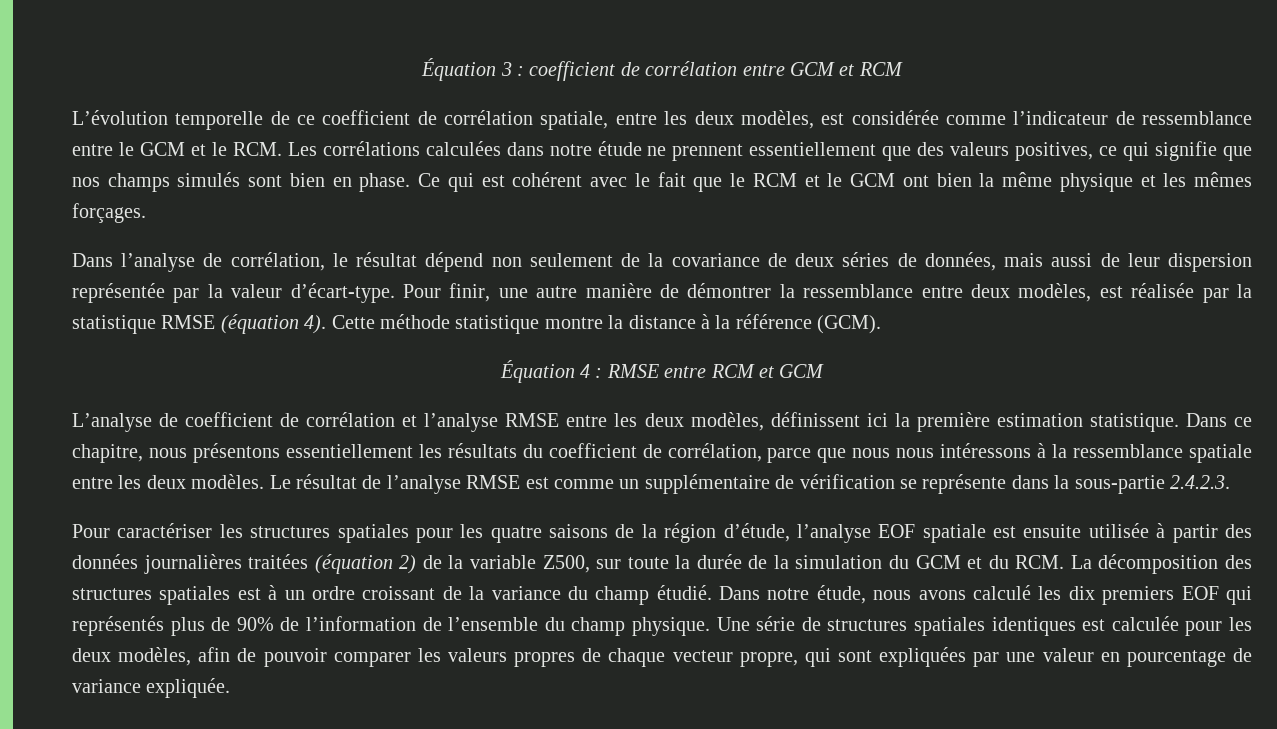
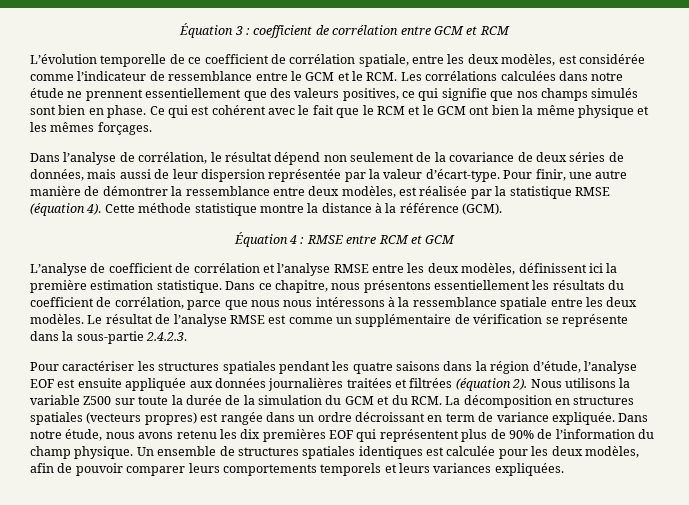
[415,528,453,543] pour -> [278,361,330,374] pendant
[615,524,635,538] de -> [443,361,473,371] dans
[922,524,986,543] spatiale -> (54, 383) none
[1088,523,1252,543] [72,554,442,574] utilisée à partir des données journalières traitées (équation 2) de -> [125,378,616,391] appliquée aux données journalières traitées et filtrées (équation 2). Nous utilisons
[542,555,590,573] Z500, -> [83,396,112,405] Z500
[1225,555,1253,569] [72,585,712,605] des structures spatiales est à un ordre croissant de la variance du champ étudié. -> [555,396,635,405] [30,412,615,425] en structures spatiales (vecteurs propres) est rangée dans un ordre décroissant en term de variance expliquée.
[973,585,1032,600] calculé -> [176,430,217,439] retenu
[1102,586,1175,605] premiers -> [262,429,326,442] premières
[72,616,164,636] représentés -> [379,429,459,442] représentent
[422,617,539,631] de l’ensemble -> (635, 434) none
[716,616,796,631] Une série -> [136,446,217,456] Un ensemble
[417,647,1252,667] [72,678,231,698] les valeurs propres de chaque vecteur propre, qui sont expliquées par une valeur en pourcentage de variance expliquée. -> [188,463,564,476] leurs comportements temporels et leurs variances expliquées.

